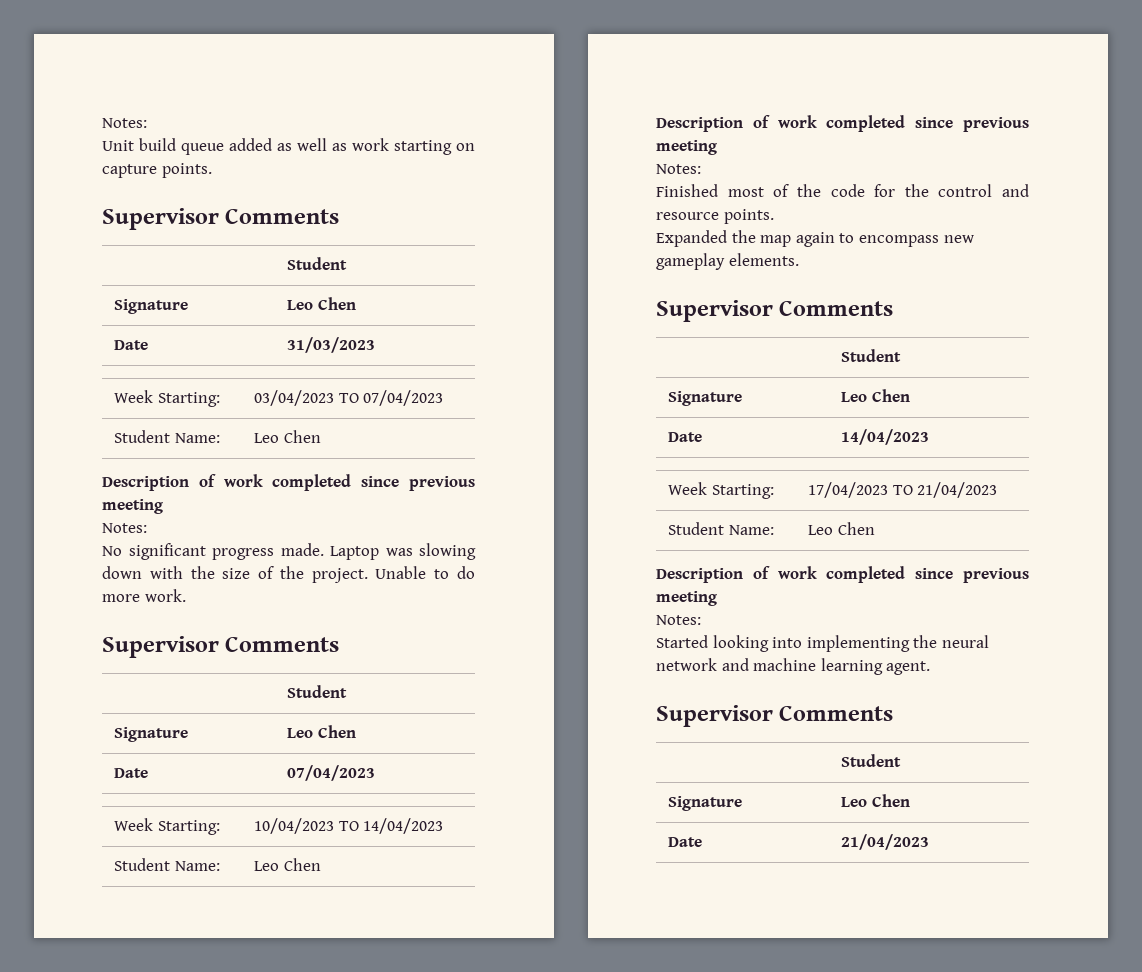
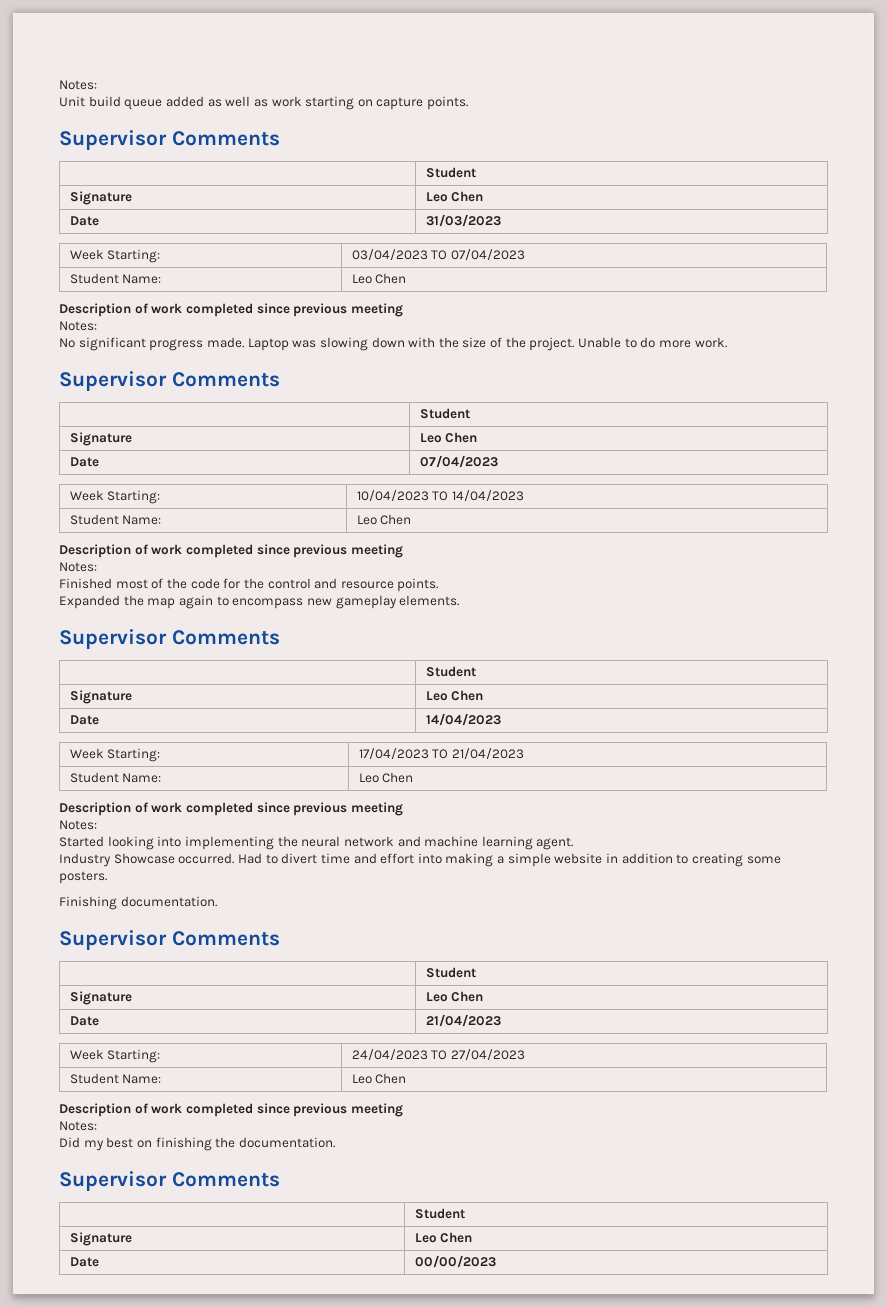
(931, 668) none -> [59,853,781,867] [59,871,107,884] [59,896,217,910] // Industry Showcase occurred. Had to divert time and effort into making a simple website in addition to creating some posters. // Finishing documentation.
(929, 842) none -> [69,1049,161,1063] [351,1049,525,1060] [69,1073,162,1084] [351,1073,407,1084] [59,1103,403,1117] [59,1121,97,1131] [59,1137,335,1151] [59,1171,280,1191] [414,1208,465,1219] [69,1232,132,1246] [414,1232,473,1243] [69,1257,99,1267] [414,1255,496,1268] // Week Starting: | 24/04/2023 TO 27/04/2023 // Student Name: | Leo Chen // Description of work completed since previous meeting // Notes: // Did my best on finishing the documentation. // Supervisor Comments // | Student // Signature | Leo Chen // Date | 00/00/2023

